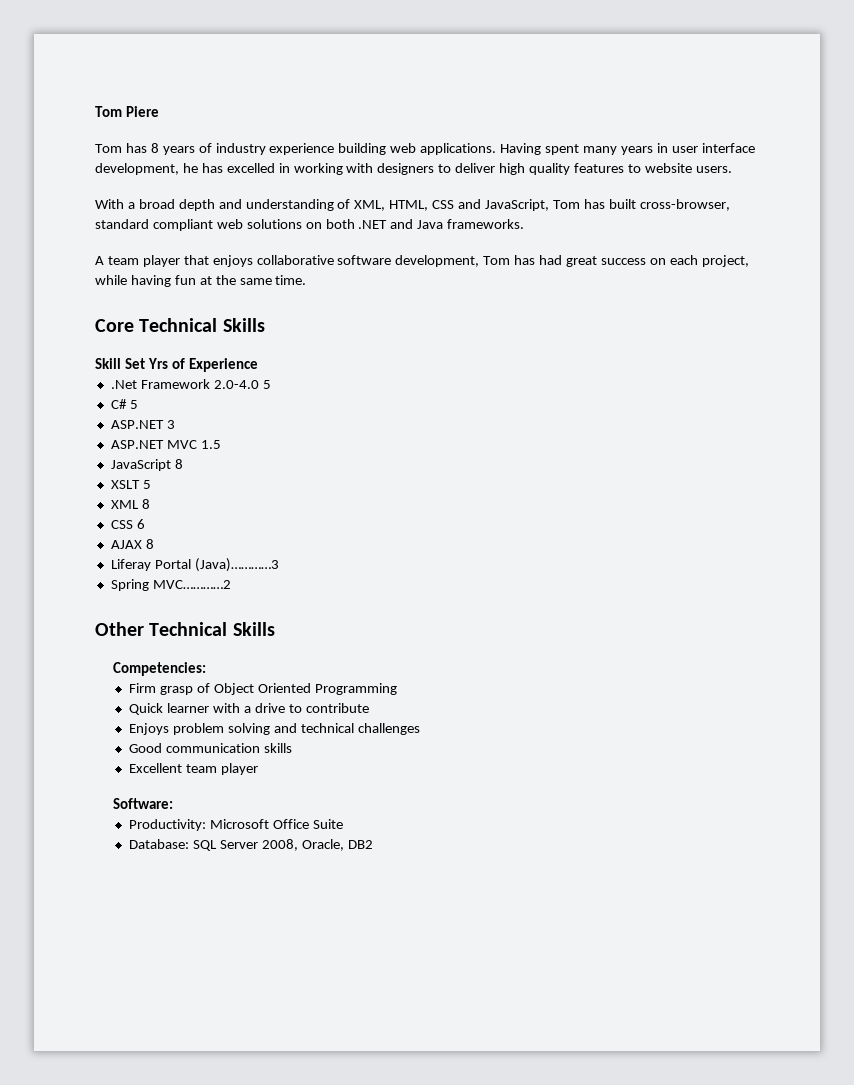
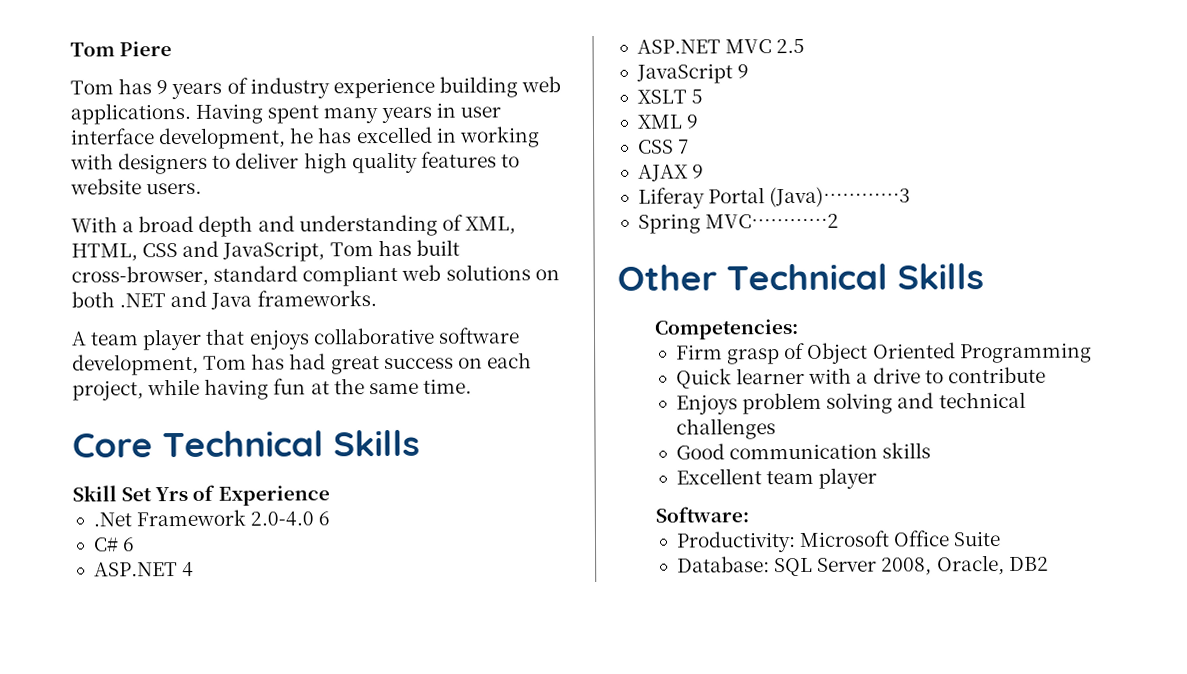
[150,143,159,153] 8 -> [156,80,169,95] 9
[262,380,271,389] 5 -> [318,511,331,526] 6
[129,400,138,409] [110,420,175,429] 5 // ASP.NET 3 -> [122,537,136,552] [93,561,195,578] 6 // ASP.NET 4
[200,440,221,449] 1.5 -> [776,38,806,54] 2.5
[174,459,183,469] 8 -> [737,64,750,79] 9
[141,499,150,509] [110,519,145,529] 8 // CSS 6 -> [686,114,699,129] [637,139,690,154] 9 // CSS 7
[145,539,154,549] 8 -> [692,164,705,179] 9

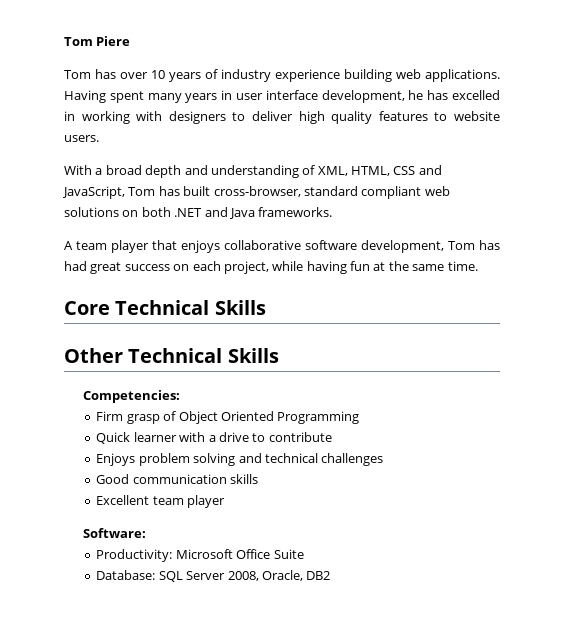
[156,80,169,95] 9 -> [120,70,165,79] over 10
[72,484,330,506] [92,509,331,527] [92,537,136,552] [93,561,195,578] [636,38,806,54] [635,63,750,84] [636,89,704,104] [636,114,699,129] [637,139,690,154] [637,164,705,182] [637,186,912,209] [637,213,840,234] // Skill Set Yrs of Experience // .Net Framework 2.0-4.0 6 // C# 6 // ASP.NET 4 // ASP.NET MVC 2.5 // JavaScript 9 // XSLT 5 // XML 9 // CSS 7 // AJAX 9 // Liferay Portal (Java)…………3 // Spring MVC…………2 -> (266, 307) none

